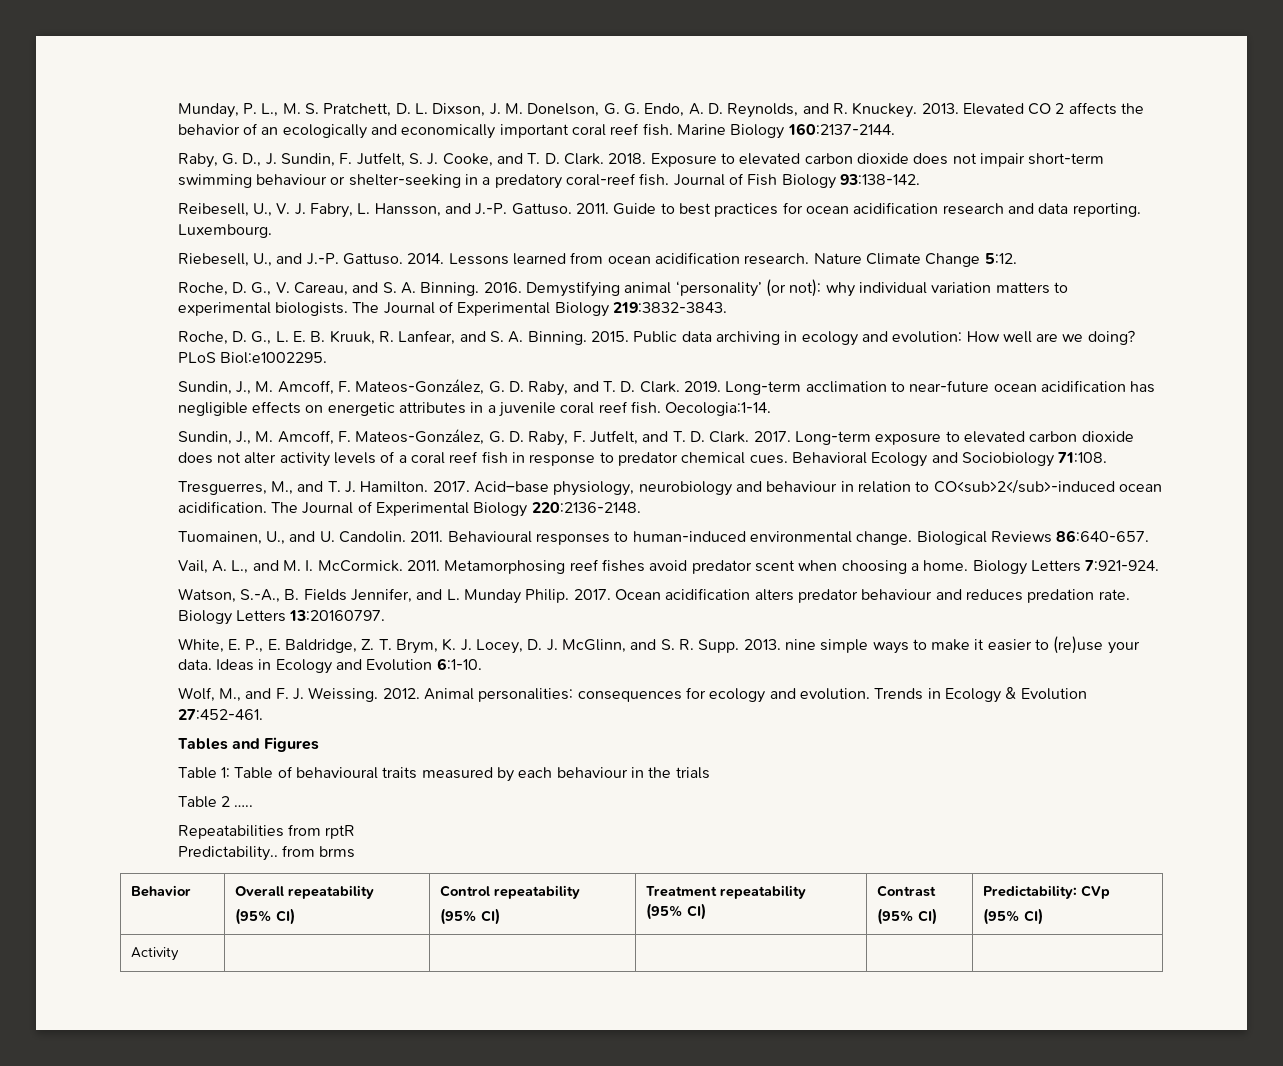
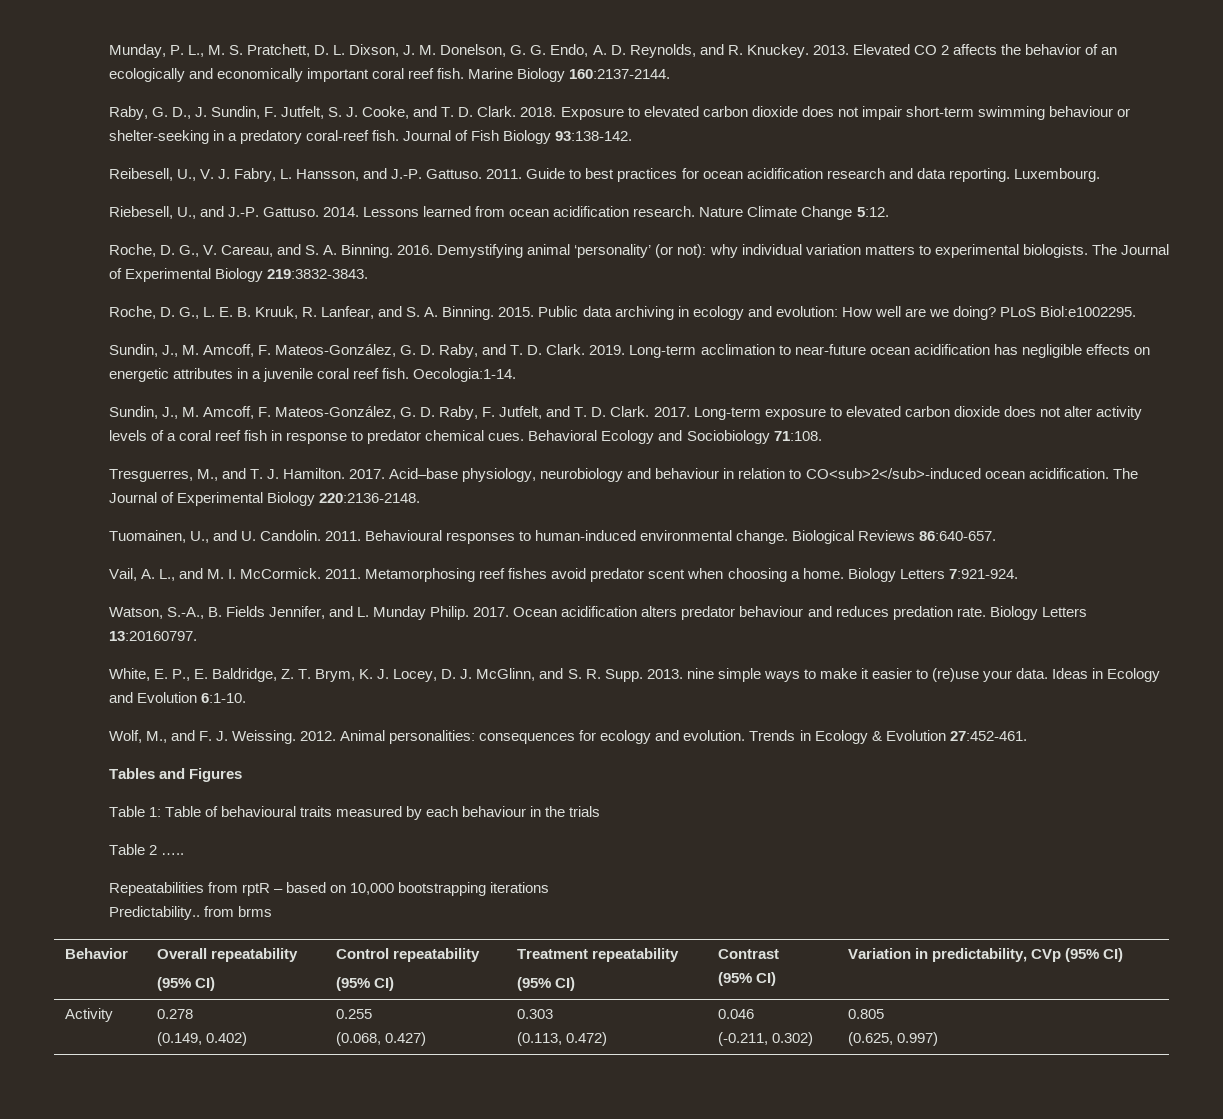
(356, 832) none -> [273,882,550,896] – based on 10,000 bootstrapping iterations
[983,885,1078,899] Predictability: -> [847,948,1027,962] Variation in predictability,
(1111, 892) // -> (1061, 955) none
(180, 954) | | | | -> [156,1009,193,1019] [156,1032,247,1046] [335,1009,372,1019] [335,1032,426,1046] [516,1009,553,1019] [516,1032,607,1046] [717,1009,754,1019] [717,1032,813,1046] [847,1009,884,1019] [847,1032,938,1046] 0.278 // (0.149, 0.402) | 0.255 // (0.068, 0.427) | 0.303 // (0.113, 0.472) | 0.046 // (-0.211, 0.302) | 0.805 // (0.625, 0.997)

